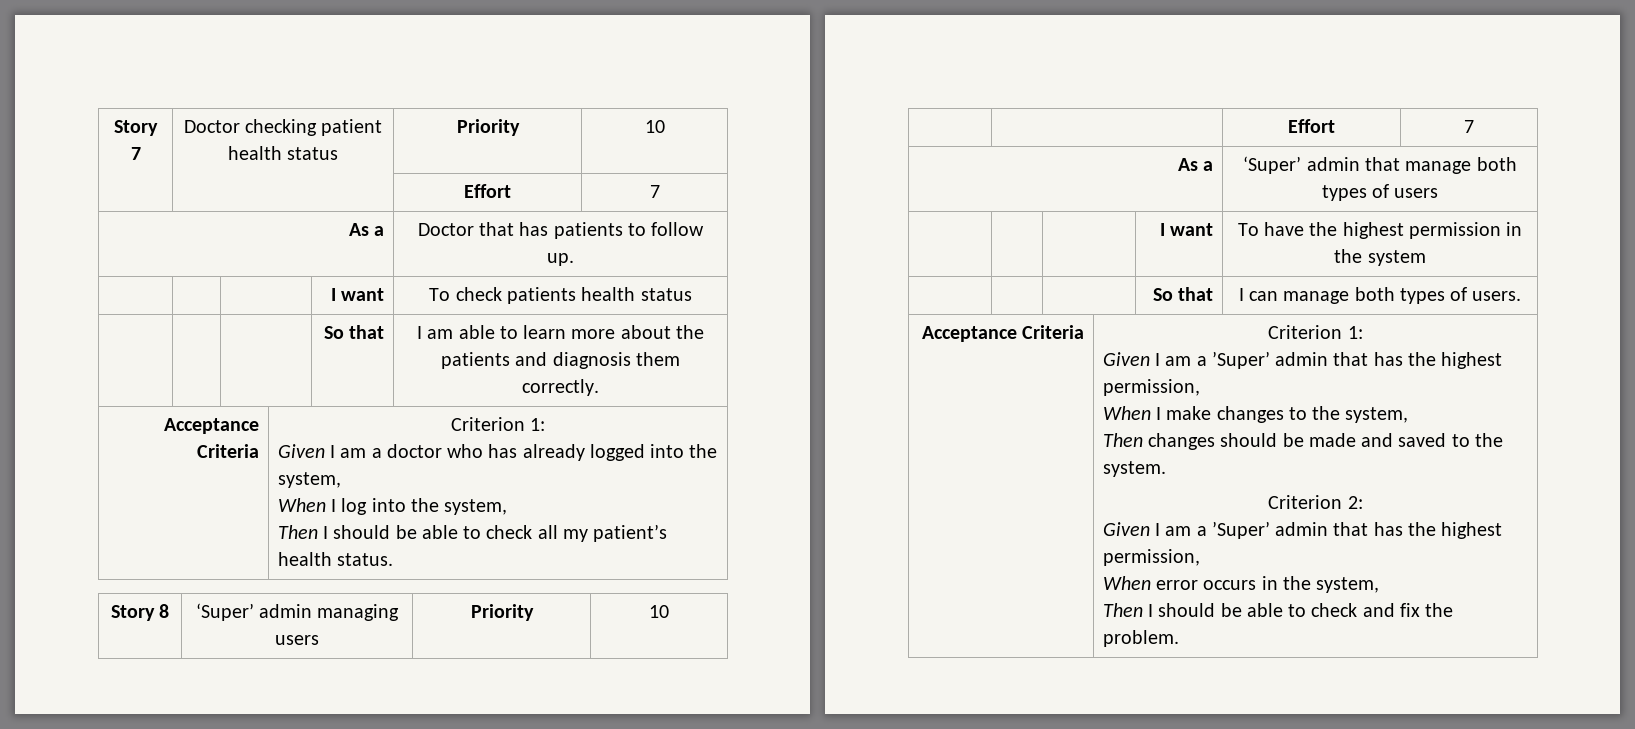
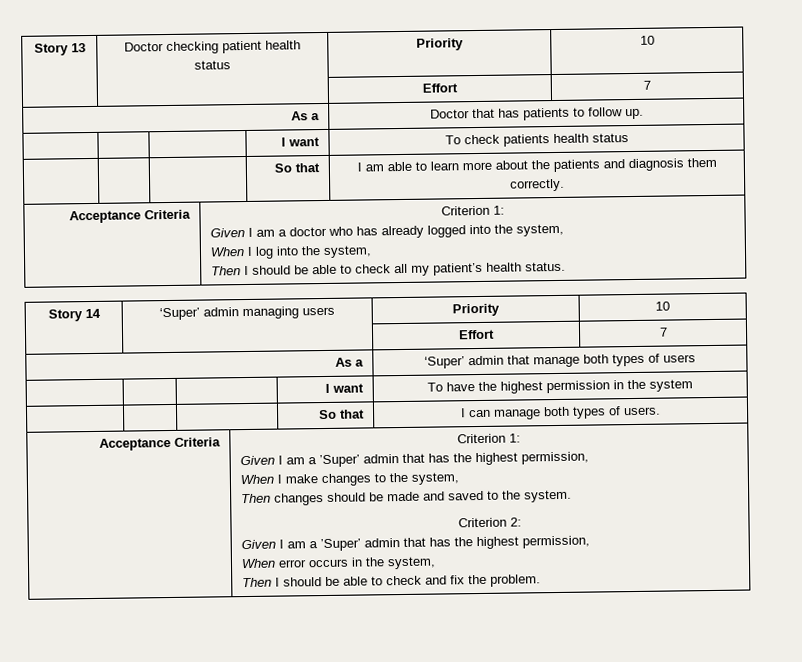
[114,120,158,136] [130,147,141,160] Story 7 -> [33,43,86,56] Story 13
[159,604,170,618] 8 -> [84,308,101,319] 14

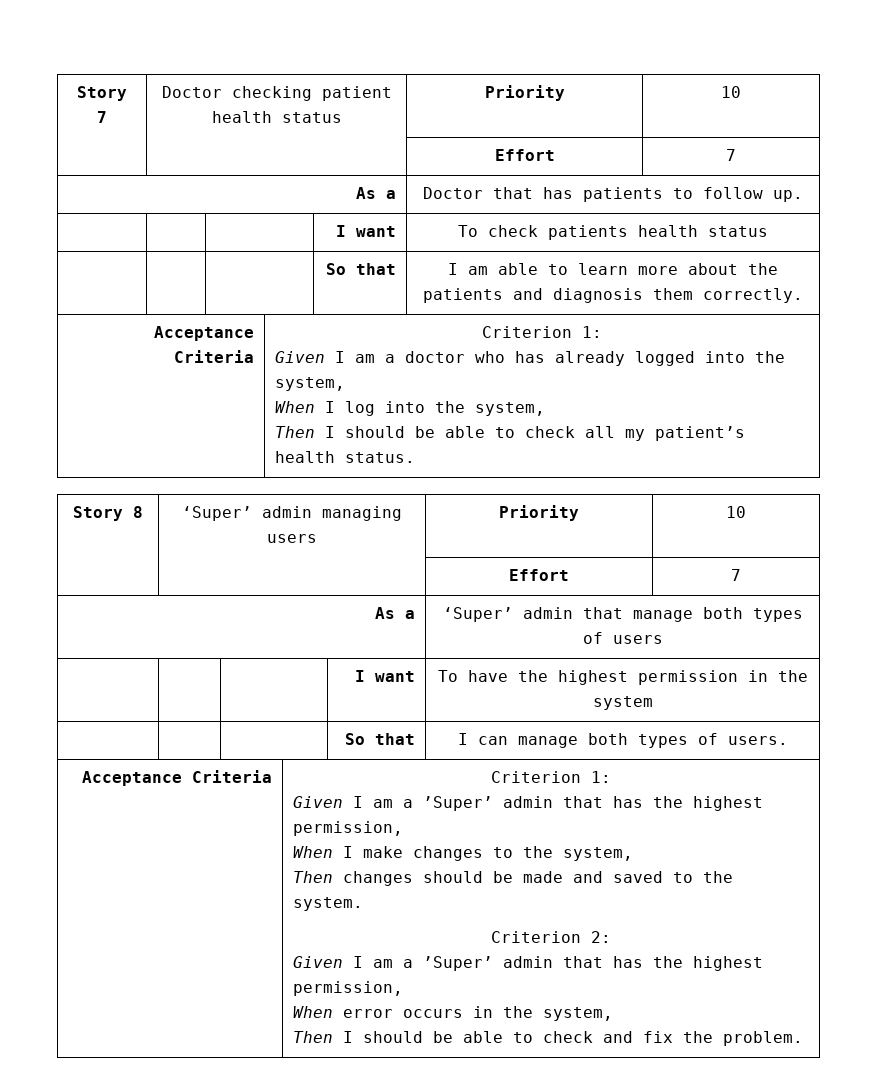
[33,43,86,56] Story 13 -> [77,86,127,101] [97,111,107,123] Story 7
[84,308,101,319] 14 -> [133,506,143,518] 8

